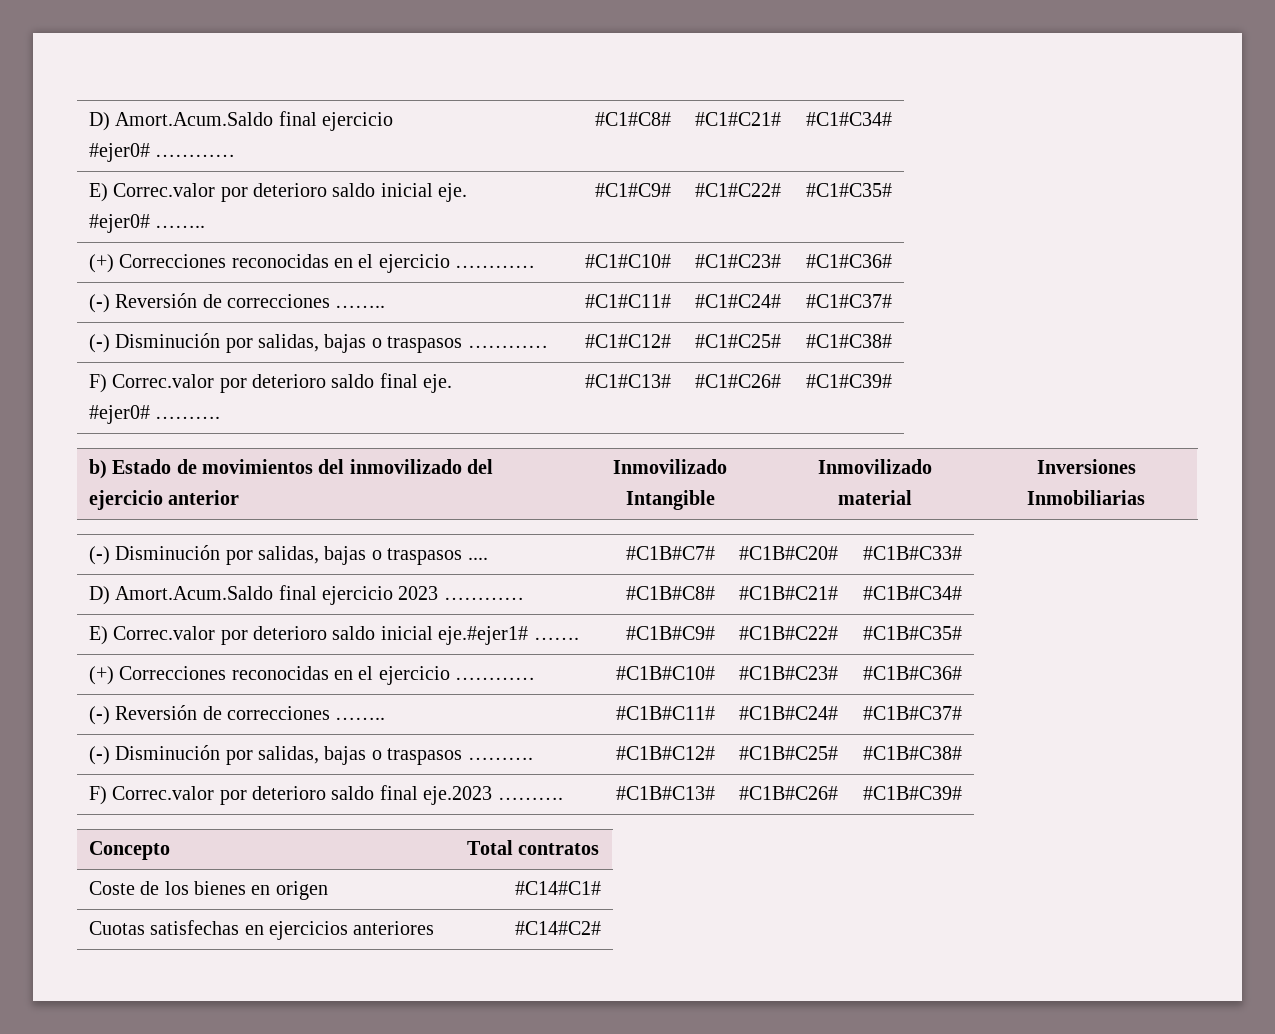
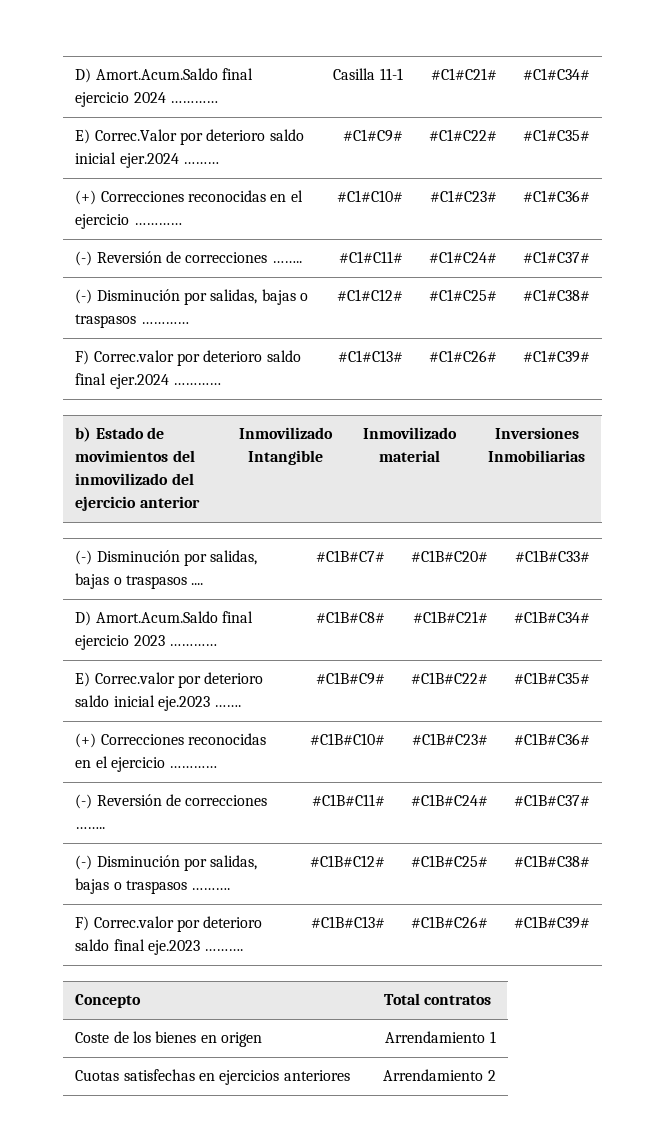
[88,111,393,131] [88,143,236,162] [595,112,672,126] D) Amort.Acum.Saldo final ejercicio // #ejer0# ………… | #C1#C8# -> [75,68,253,83] [75,92,218,107] [333,68,403,80] D) Amort.Acum.Saldo final ejercicio 2024 ………… | Casilla 11-1
[113,183,468,202] [88,214,206,233] Correc.valor por deterioro saldo inicial eje. // #ejer0# …….. -> [94,129,304,145] [75,152,219,168] Correc.Valor por deterioro saldo inicial ejer.2024 ………
[423,374,453,393] [88,405,221,424] eje. // #ejer0# ………. -> [109,374,221,389] ejer.2024 …………
[438,626,529,645] eje.#ejer1# -> [157,696,210,711] eje.2023
[515,881,602,895] #C14#C1# -> [385,1031,496,1043] Arrendamiento 1
[515,921,602,935] #C14#C2# -> [383,1069,496,1081] Arrendamiento 2

